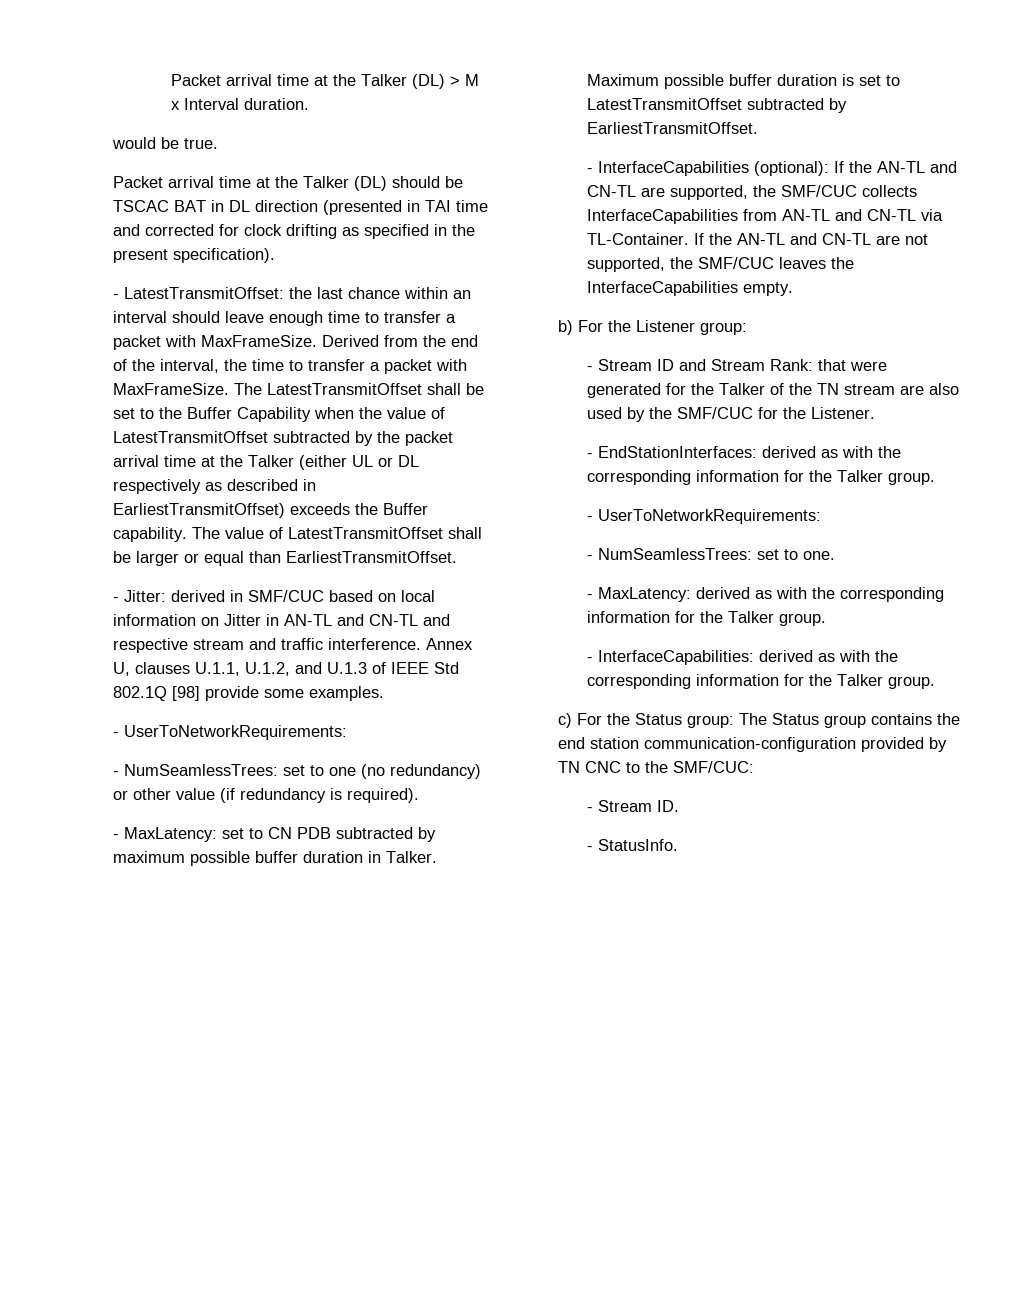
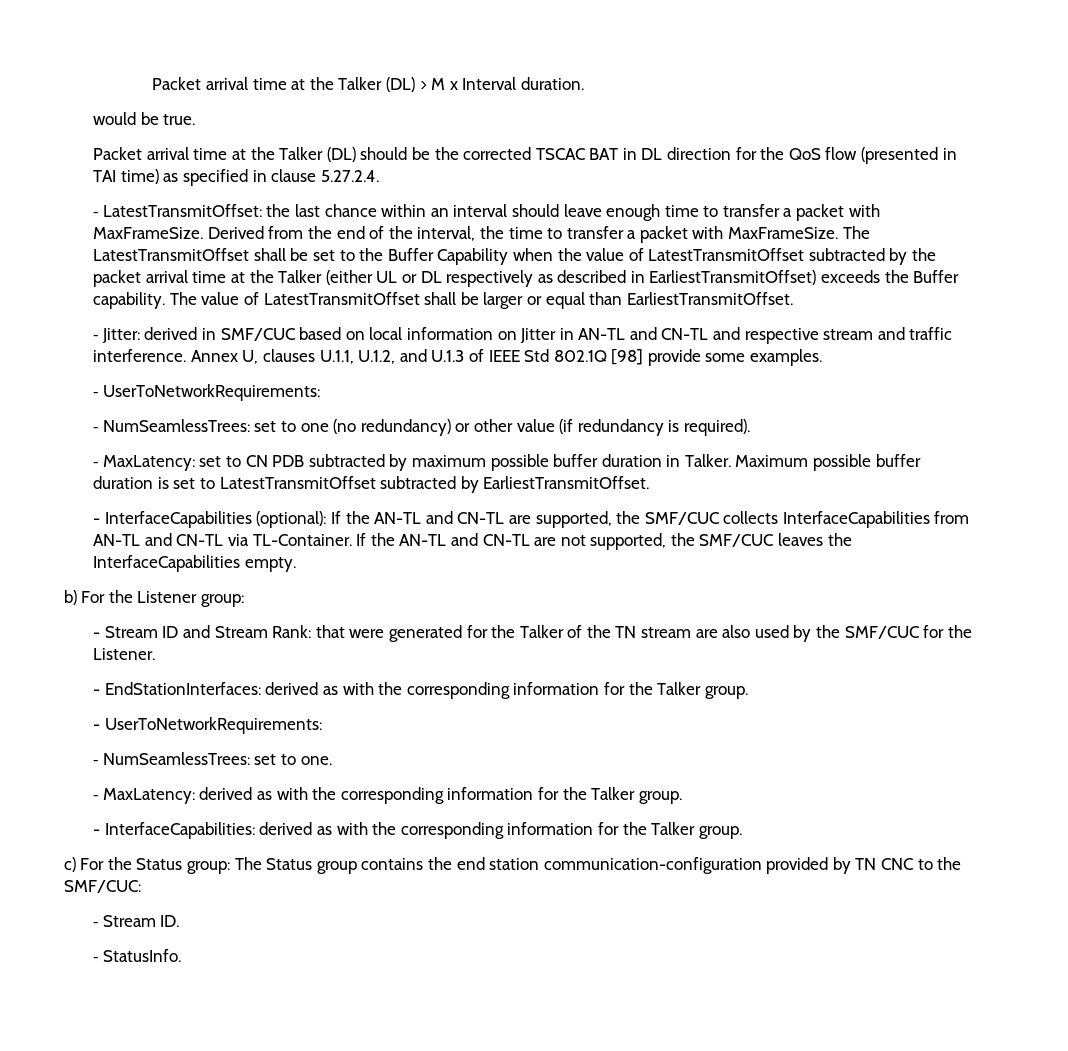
(463, 182) none -> [434,147,532,160] the corrected
[322,200,488,215] [112,224,475,239] [112,248,275,263] (presented in TAI time and corrected for clock drifting as specified in the present specification). -> [735,147,957,164] [93,169,379,186] for the QoS flow (presented in TAI time) as specified in clause 5.27.2.4.

